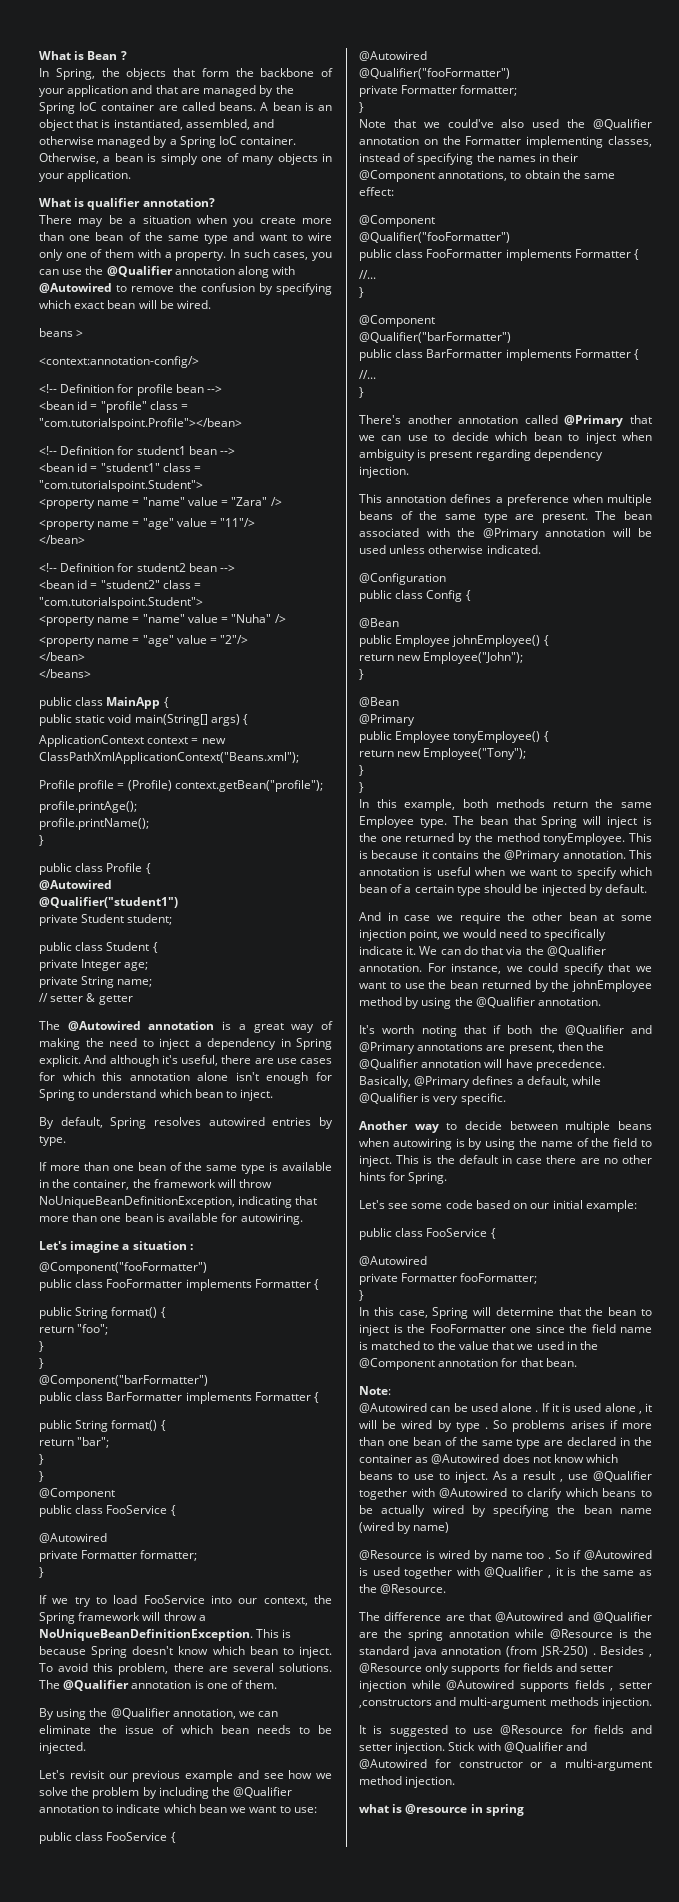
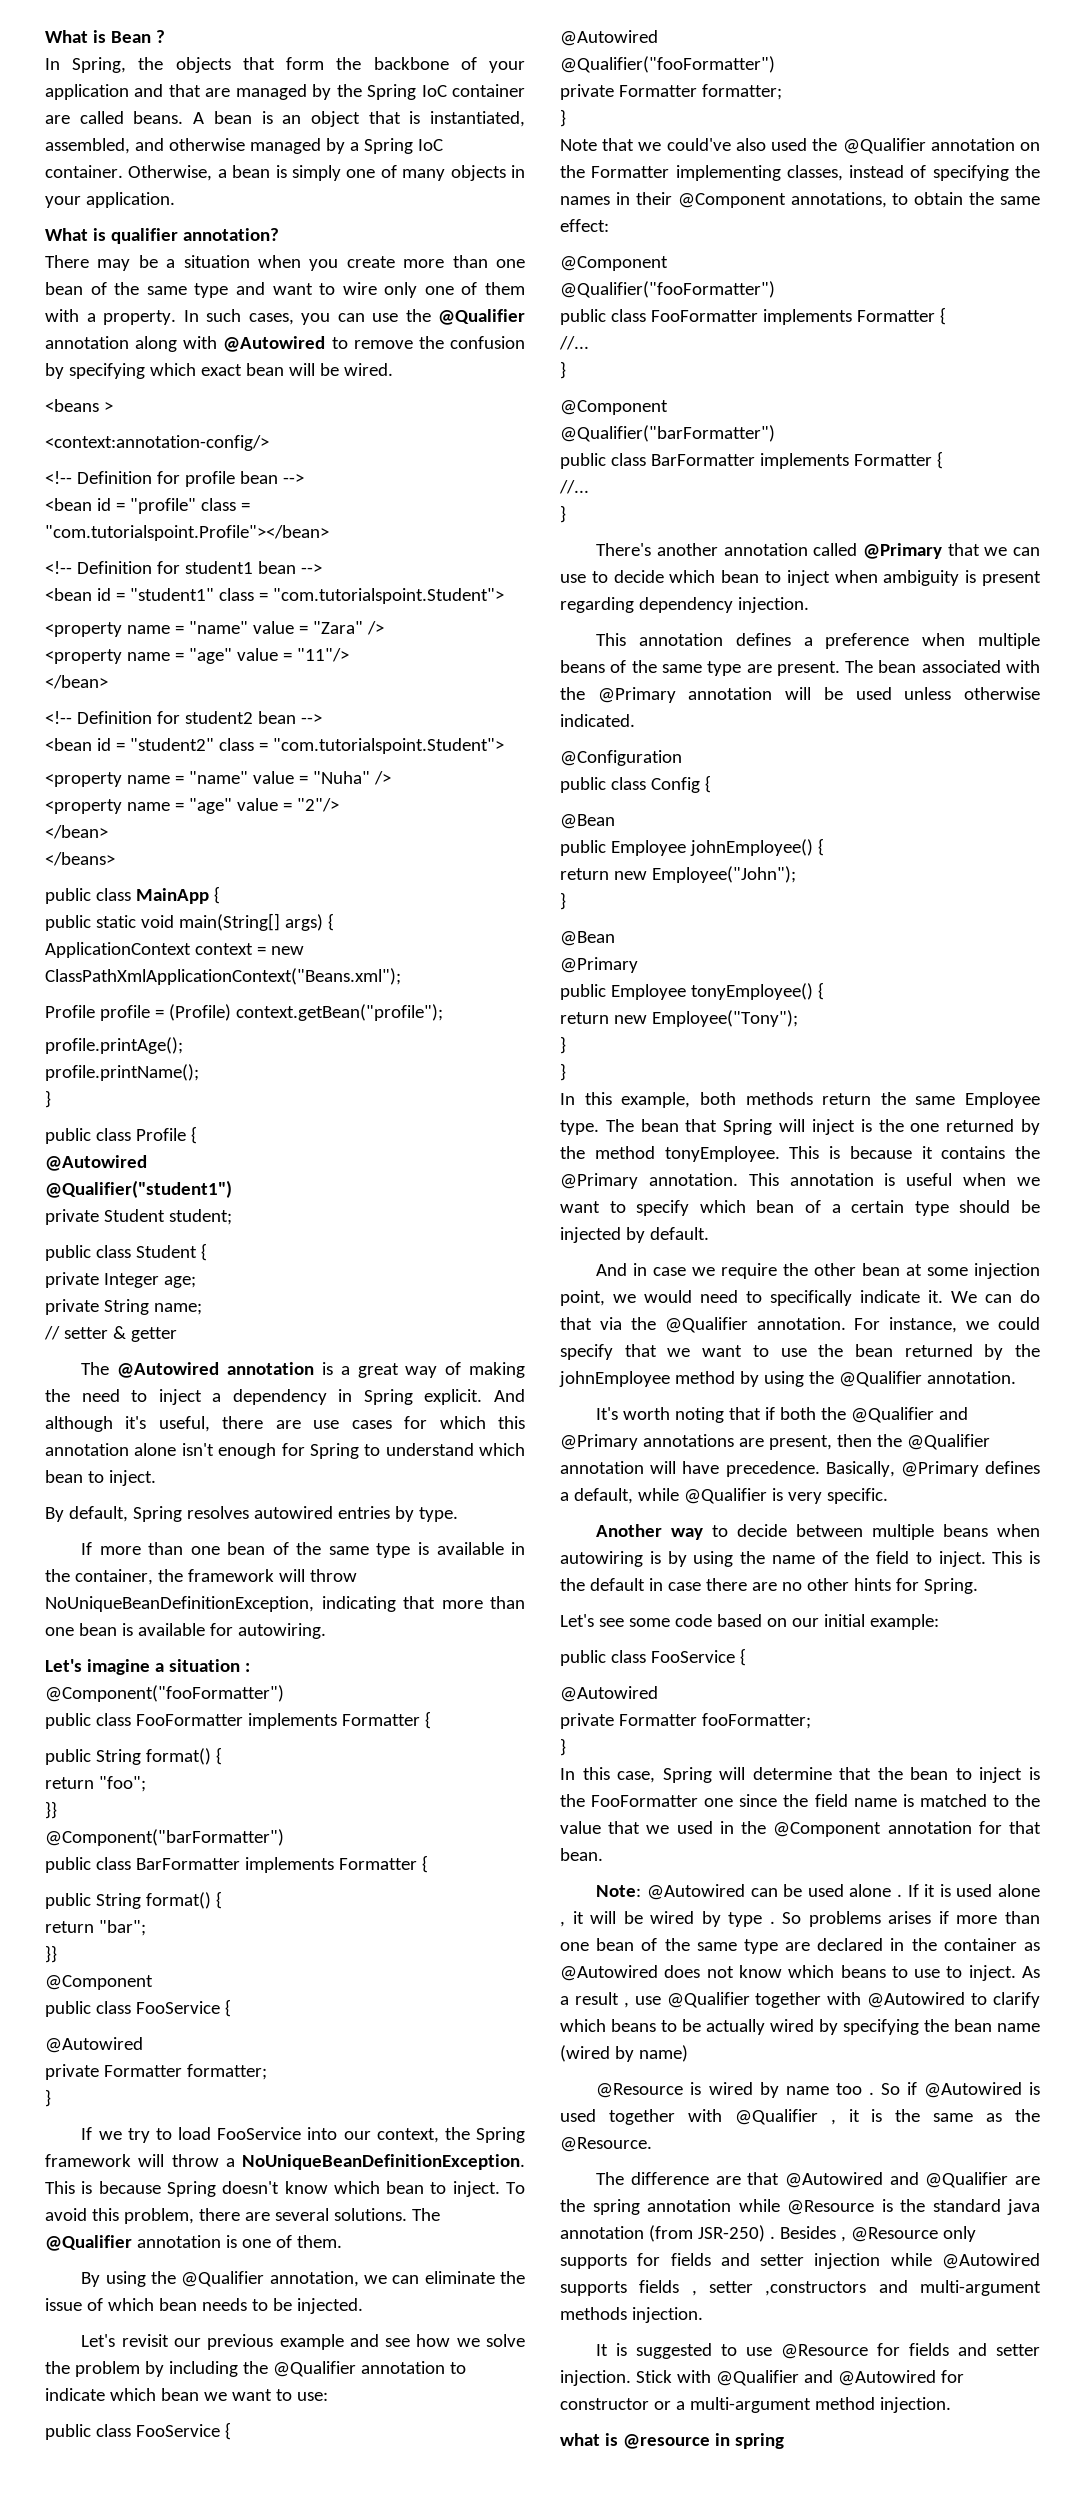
[39,328,73,337] beans -> [45,399,99,412] <beans
[39,1341,44,1352] [39,1358,44,1369] } // } -> [45,1801,57,1819] }}
[39,1454,44,1465] [39,1471,44,1482] } // } -> [45,1945,57,1963] }}
(391, 1390) // -> (642, 1891) none

